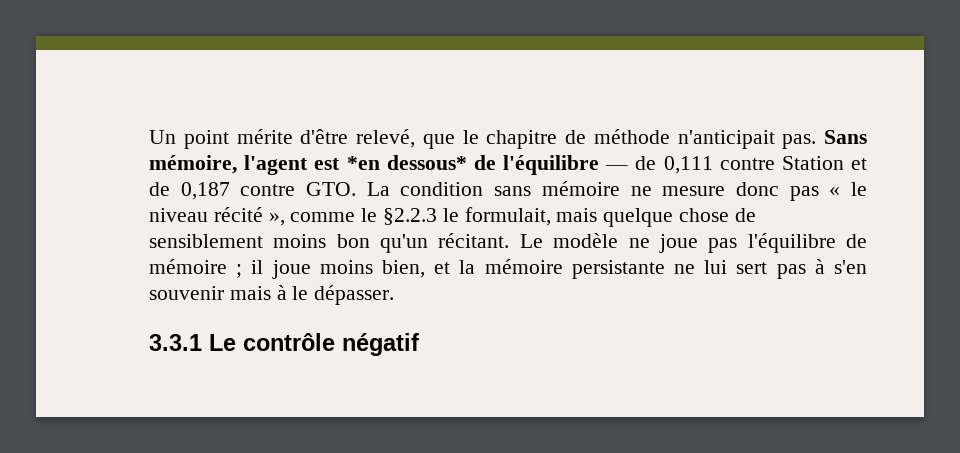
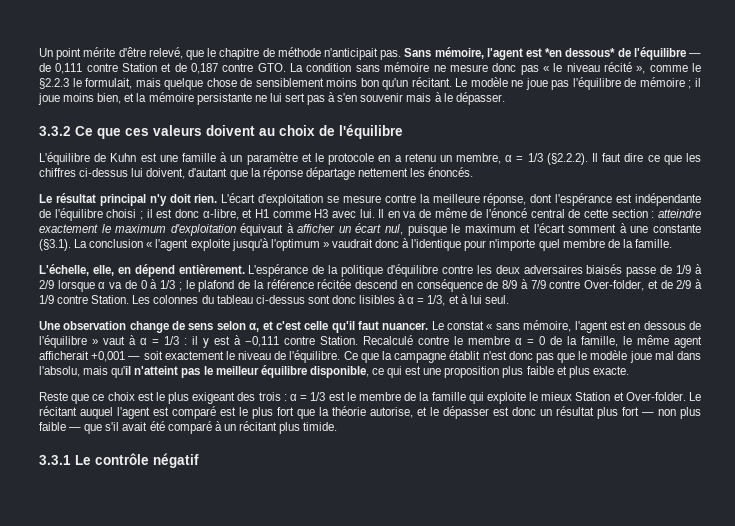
(395, 295) none -> [39,124,403,139] [39,152,701,165] [39,167,474,180] [39,193,701,206] [39,208,701,221] [39,223,701,236] [39,238,672,251] [39,264,703,277] [39,279,703,292] [39,294,509,306] [39,320,702,333] [39,335,702,348] [39,350,701,363] [39,365,629,378] [39,392,701,404] [39,406,701,419] [39,421,338,434] // 3.3.2 Ce que ces valeurs doivent au choix de l'équilibre // L'équilibre de Kuhn est une famille à un paramètre et le protocole en a retenu un membre, α = 1/3 (§2.2.2). Il faut dire ce que les chiffres ci-dessus lui doivent, d'autant que la réponse départage nettement les énoncés. // Le résultat principal n'y doit rien. L'écart d'exploitation se mesure contre la meilleure réponse, dont l'espérance est indépendante de l'équilibre choisi ; il est donc α-libre, et H1 comme H3 avec lui. Il en va de même de l'énoncé central de cette section : atteindre exactement le maximum d'exploitation équivaut à afficher un écart nul, puisque le maximum et l'écart somment à une constante (§3.1). La conclusion « l'agent exploite jusqu'à l'optimum » vaudrait donc à l'identique pour n'importe quel membre de la famille. // L'échelle, elle, en dépend entièrement. L'espérance de la politique d'équilibre contre les deux adversaires biaisés passe de 1/9 à 2/9 lorsque α va de 0 à 1/3 ; le plafond de la référence récitée descend en conséquence de 8/9 à 7/9 contre Over-folder, et de 2/9 à 1/9 contre Station. Les colonnes du tableau ci-dessus sont donc lisibles à α = 1/3, et à lui seul. // Une observation change de sens selon α, et c'est celle qu'il faut nuancer. Le constat « sans mémoire, l'agent est en dessous de l'équilibre » vaut à α = 1/3 : il y est à −0,111 contre Station. Recalculé contre le membre α = 0 de la famille, le même agent afficherait +0,001 — soit exactement le niveau de l'équilibre. Ce que la campagne établit n'est donc pas que le modèle joue mal dans l'absolu, mais qu'il n'atteint pas le meilleur équilibre disponible, ce qui est une proposition plus faible et plus exacte. // Reste que ce choix est le plus exigeant des trois : α = 1/3 est le membre de la famille qui exploite le mieux Station et Over-folder. Le récitant auquel l'agent est comparé est le plus fort que la théorie autorise, et le dépasser est donc un résultat plus fort — non plus faible — que s'il avait été comparé à un récitant plus timide.

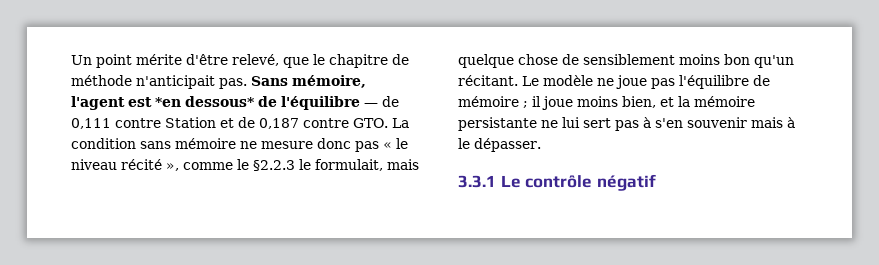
[39,124,403,139] [39,152,701,165] [39,167,474,180] [39,193,701,206] [39,208,701,221] [39,223,701,236] [39,238,672,251] [39,264,703,277] [39,279,703,292] [39,294,509,306] [39,320,702,333] [39,335,702,348] [39,350,701,363] [39,365,629,378] [39,392,701,404] [39,406,701,419] [39,421,338,434] // 3.3.2 Ce que ces valeurs doivent au choix de l'équilibre // L'équilibre de Kuhn est une famille à un paramètre et le protocole en a retenu un membre, α = 1/3 (§2.2.2). Il faut dire ce que les chiffres ci-dessus lui doivent, d'autant que la réponse départage nettement les énoncés. // Le résultat principal n'y doit rien. L'écart d'exploitation se mesure contre la meilleure réponse, dont l'espérance est indépendante de l'équilibre choisi ; il est donc α-libre, et H1 comme H3 avec lui. Il en va de même de l'énoncé central de cette section : atteindre exactement le maximum d'exploitation équivaut à afficher un écart nul, puisque le maximum et l'écart somment à une constante (§3.1). La conclusion « l'agent exploite jusqu'à l'optimum » vaudrait donc à l'identique pour n'importe quel membre de la famille. // L'échelle, elle, en dépend entièrement. L'espérance de la politique d'équilibre contre les deux adversaires biaisés passe de 1/9 à 2/9 lorsque α va de 0 à 1/3 ; le plafond de la référence récitée descend en conséquence de 8/9 à 7/9 contre Over-folder, et de 2/9 à 1/9 contre Station. Les colonnes du tableau ci-dessus sont donc lisibles à α = 1/3, et à lui seul. // Une observation change de sens selon α, et c'est celle qu'il faut nuancer. Le constat « sans mémoire, l'agent est en dessous de l'équilibre » vaut à α = 1/3 : il y est à −0,111 contre Station. Recalculé contre le membre α = 0 de la famille, le même agent afficherait +0,001 — soit exactement le niveau de l'équilibre. Ce que la campagne établit n'est donc pas que le modèle joue mal dans l'absolu, mais qu'il n'atteint pas le meilleur équilibre disponible, ce qui est une proposition plus faible et plus exacte. // Reste que ce choix est le plus exigeant des trois : α = 1/3 est le membre de la famille qui exploite le mieux Station et Over-folder. Le récitant auquel l'agent est comparé est le plus fort que la théorie autorise, et le dépasser est donc un résultat plus fort — non plus faible — que s'il avait été comparé à un récitant plus timide. -> (541, 145) none

